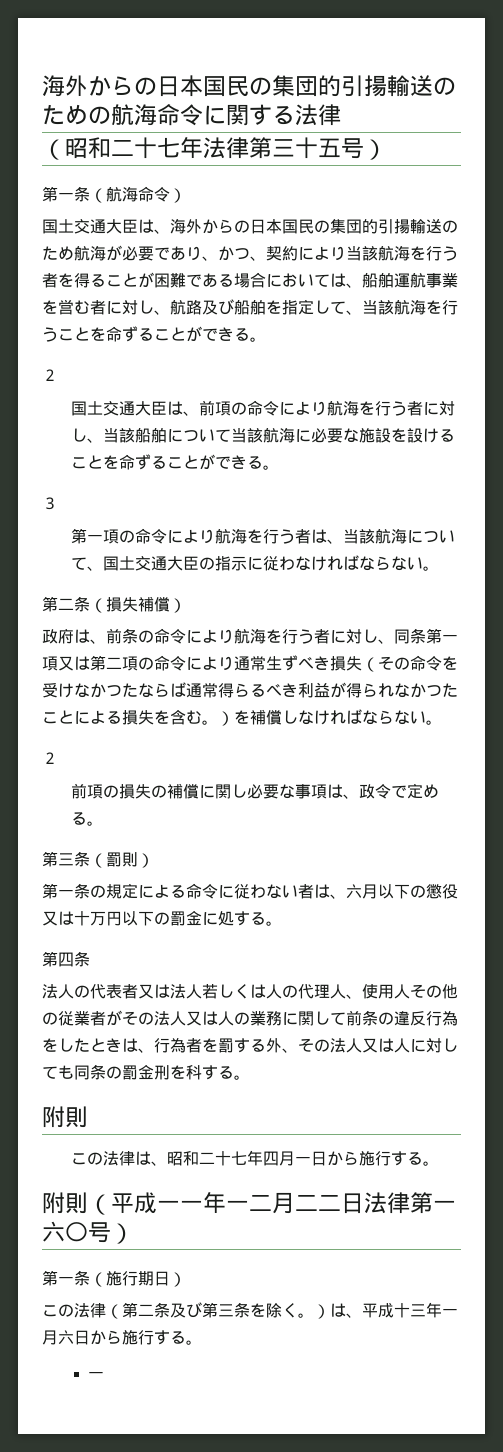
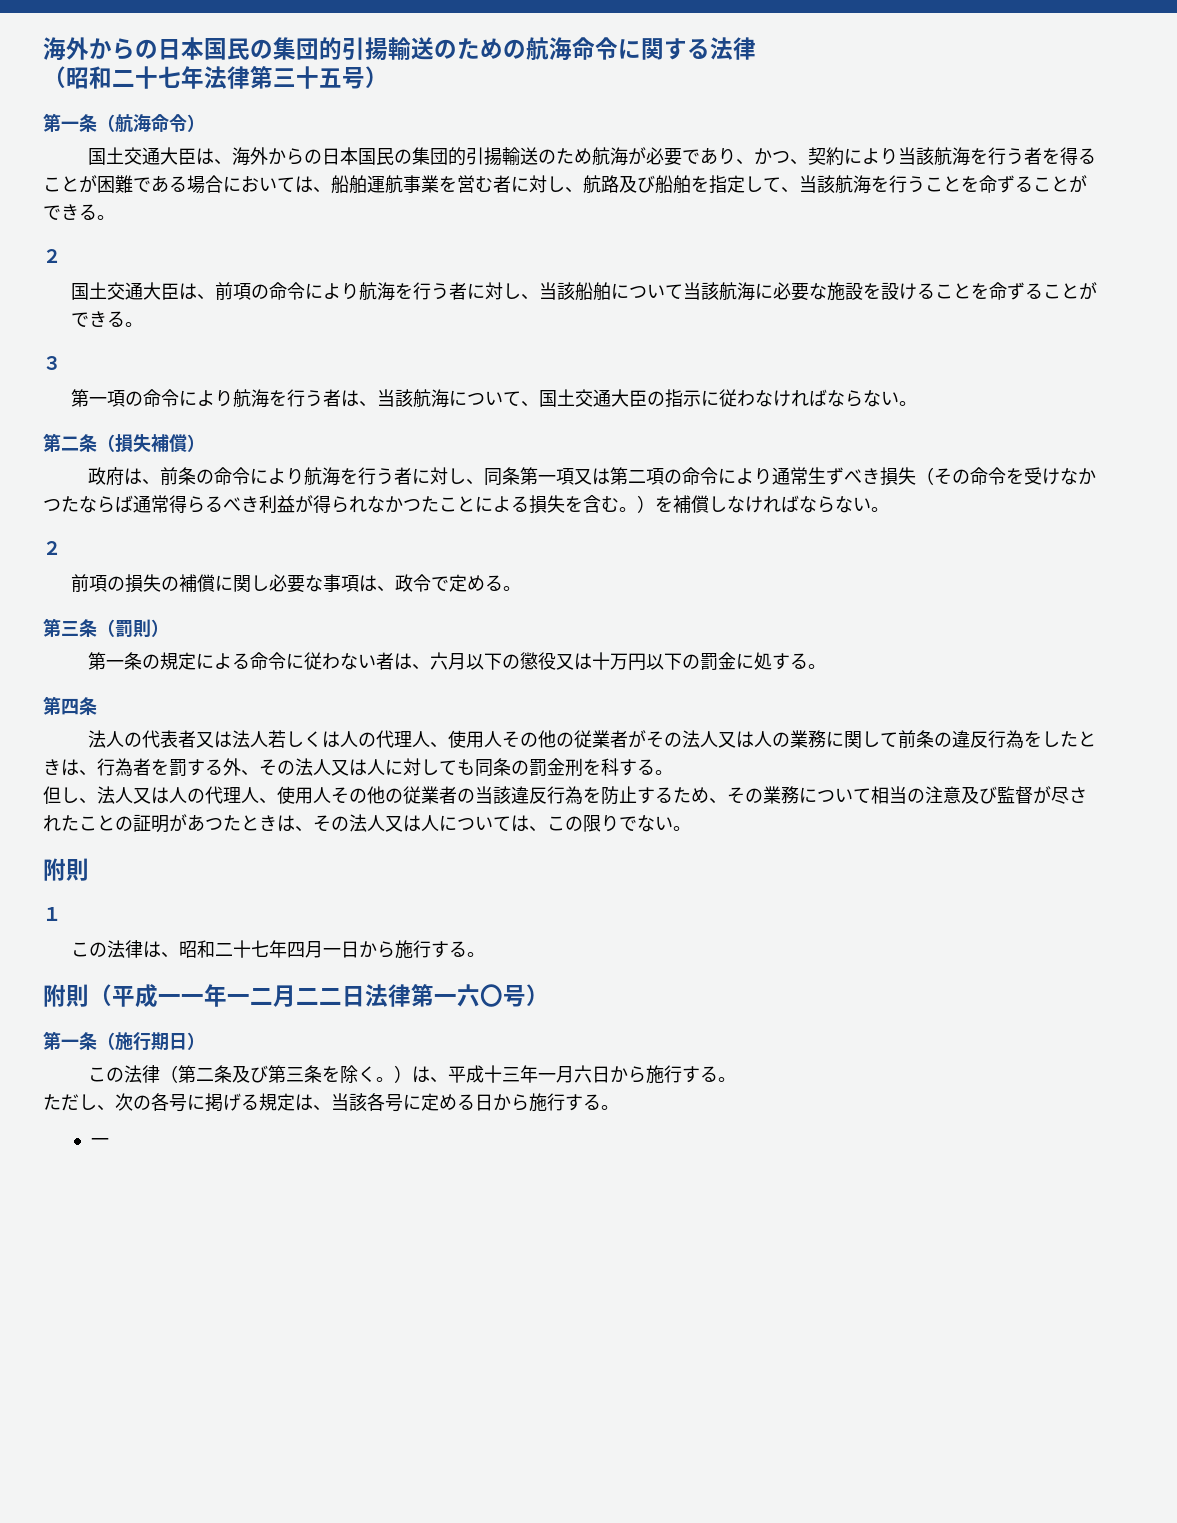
[42,1106,88,1128] // 附則 -> [43,786,1087,805] [43,814,691,833] [43,858,89,881] [43,907,61,921] // 但し、法人又は人の代理人、使用人その他の従業者の当該違反行為を防止するため、その業務について相当の注意及び監督が尽されたことの証明があつたときは、その法人又は人については、この限りでない。 // 附則 // １
(202, 1342) none -> [43,1093,619,1112] // ただし、次の各号に掲げる規定は、当該各号に定める日から施行する。

